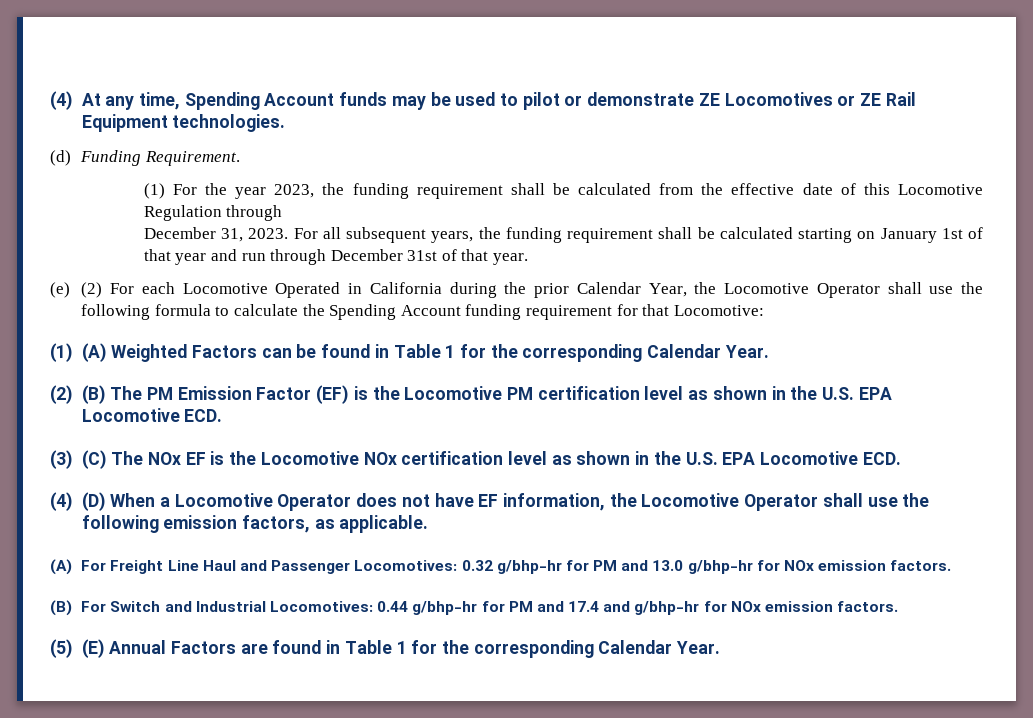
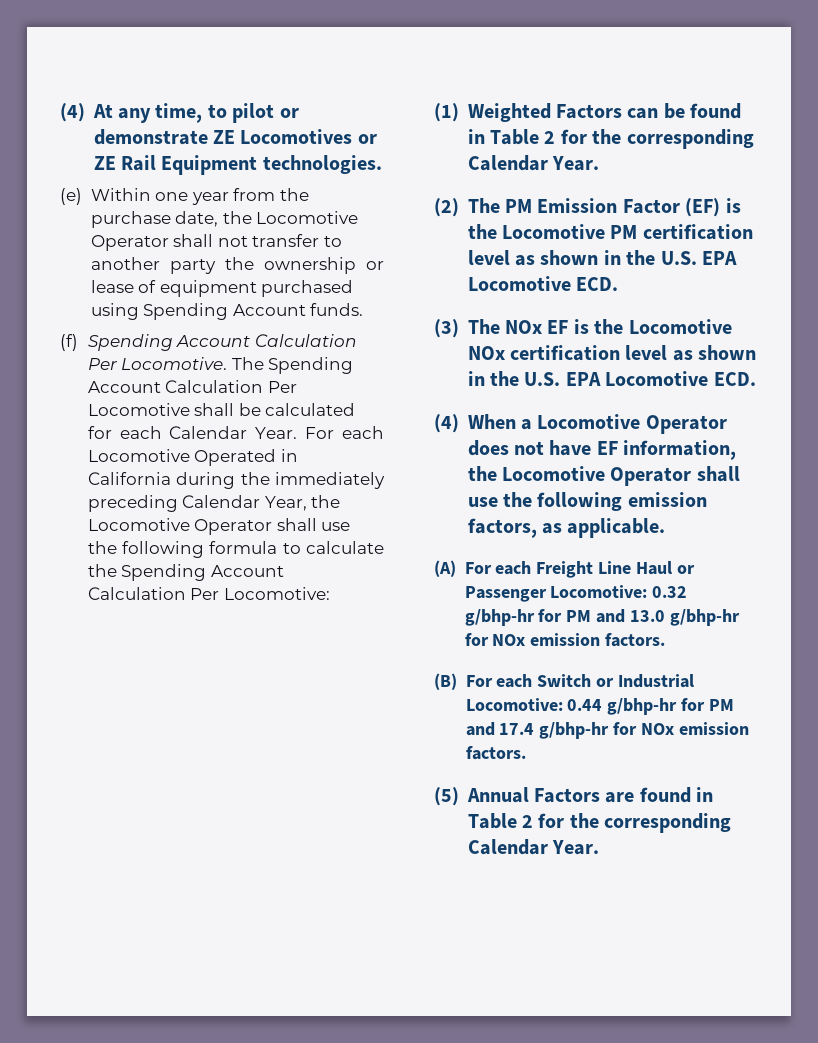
[184,92,496,110] Spending Account funds may be used -> (203, 113) none
[50,150,240,166] [143,183,983,199] [143,205,283,221] [143,227,983,243] [143,249,529,265] [50,282,103,298] (d) Funding Requirement. // (1) For the year 2023, the funding requirement shall be calculated from the effective date of this Locomotive Regulation through // December 31, 2023. For all subsequent years, the funding requirement shall be calculated starting on January 1st of that year and run through December 31st of that year. // (e) (2) -> [60,188,309,205] [90,211,359,228] [90,234,342,251] [90,257,384,274] [90,280,354,297] [90,303,364,320] [60,334,357,351] [87,357,354,374] [87,380,297,393] [87,403,356,416] [87,426,298,439] (e) Within one year from the purchase date, the Locomotive Operator shall not transfer to another party the ownership or lease of equipment purchased using Spending Account funds. // (f) Spending Account Calculation Per Locomotive. The Spending Account Calculation Per Locomotive shall be calculated for each Calendar Year.
[533,283,569,298] prior -> [275,472,385,489] [87,495,178,512] immediately preceding
[465,304,670,320] funding requirement for that -> [87,587,220,600] Calculation Per
[81,343,107,362] (A) -> (459, 112) none
[445,345,456,358] 1 -> [544,131,556,144] 2
[81,385,106,404] (B) -> (459, 207) none
[81,450,107,469] (C) -> (459, 328) none
[81,492,106,511] (D) -> (459, 423) none
(107, 565) none -> [495,561,532,575] each
[239,560,458,574] and Passenger Locomotives: -> [676,565,695,574] [464,585,648,602] or Passenger Locomotive:
[110,601,373,612] Switch and Industrial Locomotives: -> [496,674,694,688] [465,698,563,711] each Switch or Industrial Locomotive:
[603,601,631,612] and -> (535, 729) none
[81,639,105,658] (E) -> (459, 796) none
[396,641,407,654] 1 -> [521,815,533,828] 2

